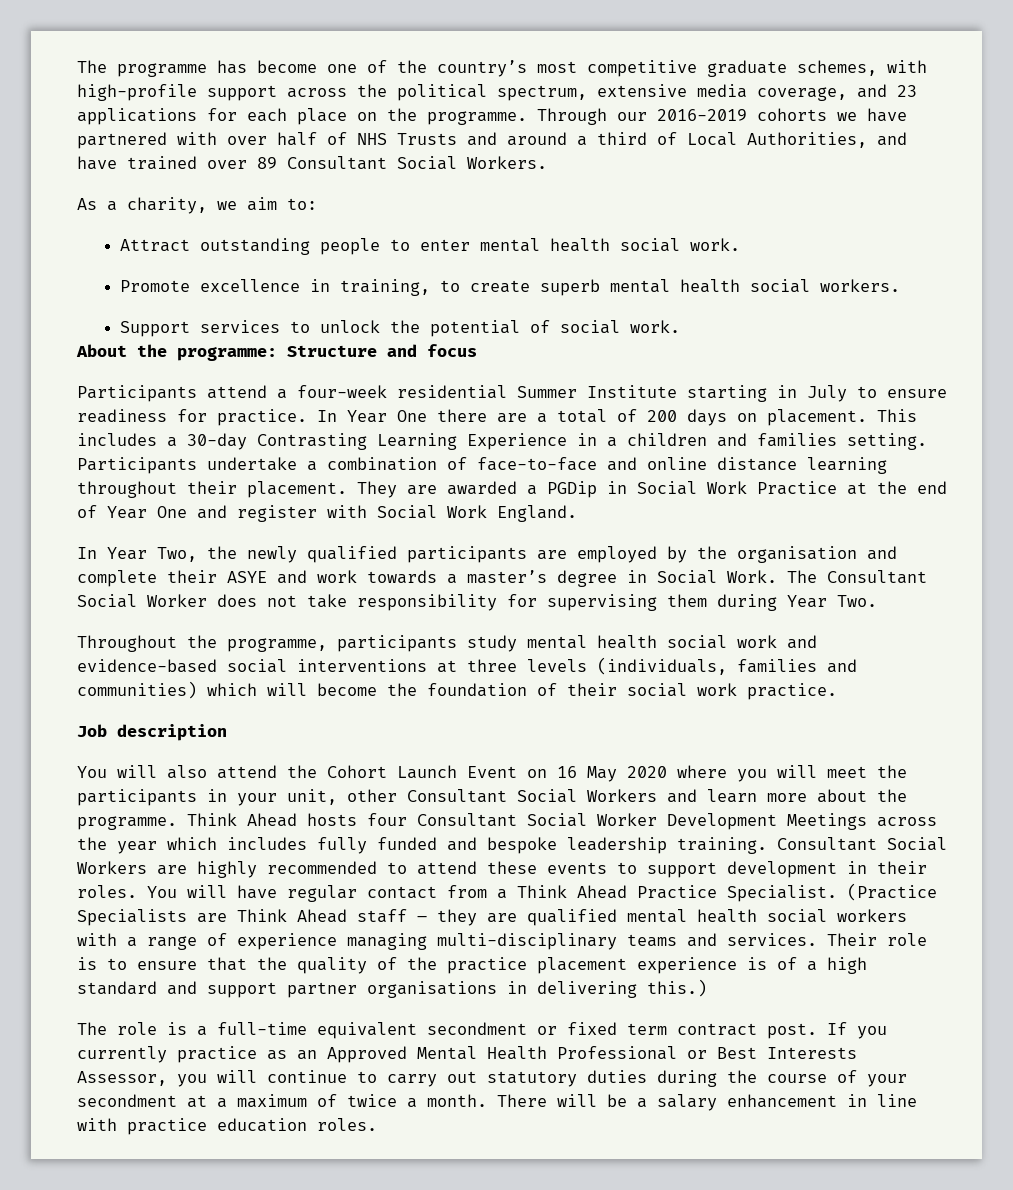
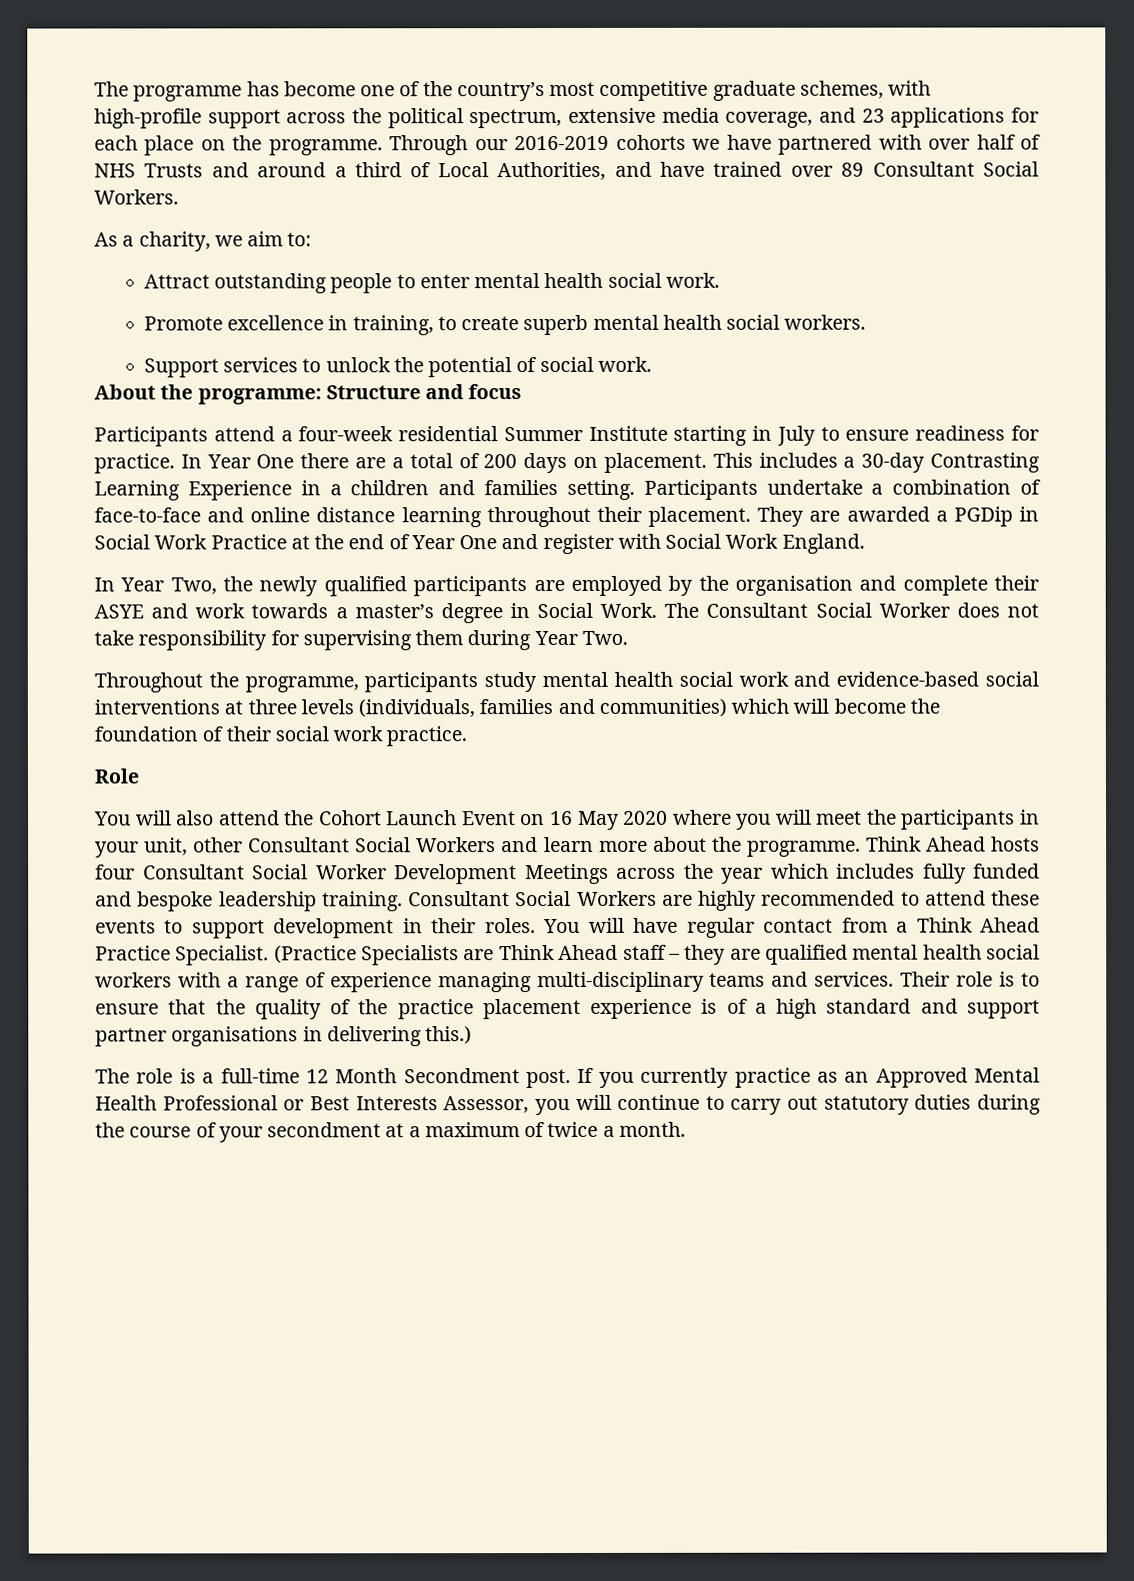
[77,724,227,741] Job description -> [94,768,139,784] Role
[317,1022,757,1039] equivalent secondment or fixed term contract -> [305,1068,520,1084] 12 Month Secondment
[497,1094,917,1111] [77,1118,377,1135] There will be a salary enhancement in line with practice education roles. -> (686, 1129) none

